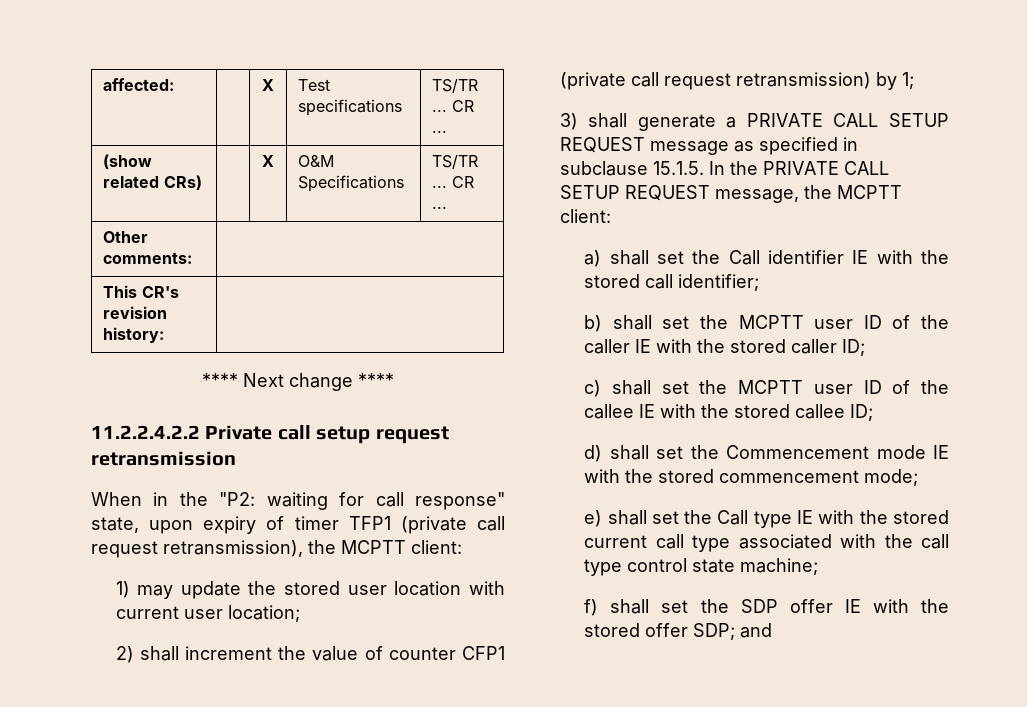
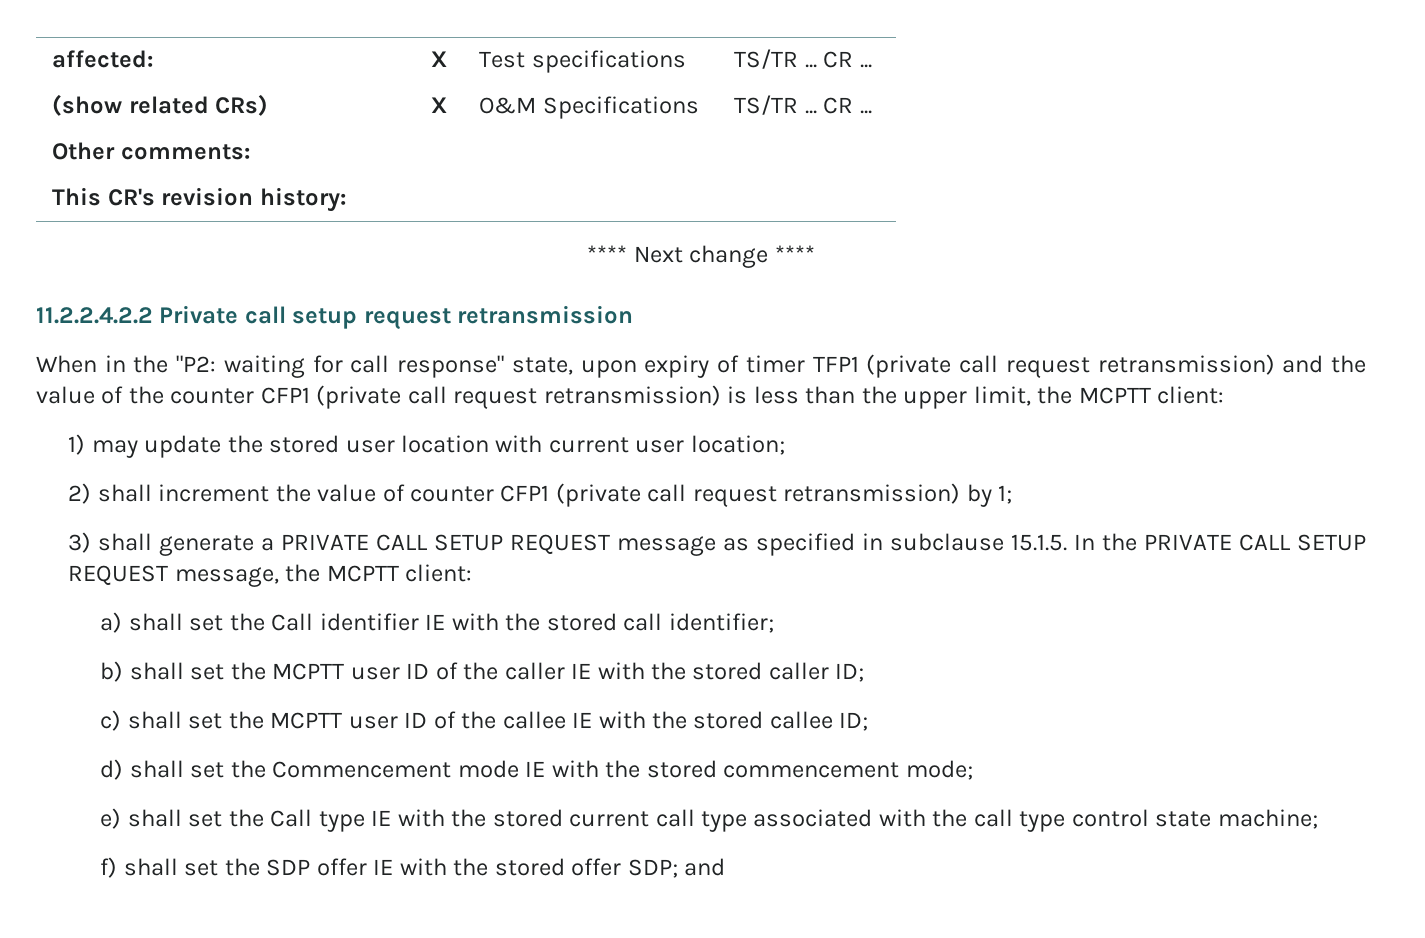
[163,540,303,557] retransmission), -> [1097,354,1366,375] [36,385,1031,409] retransmission) and the value of the counter CFP1 (private call request retransmission) is less than the upper limit,

